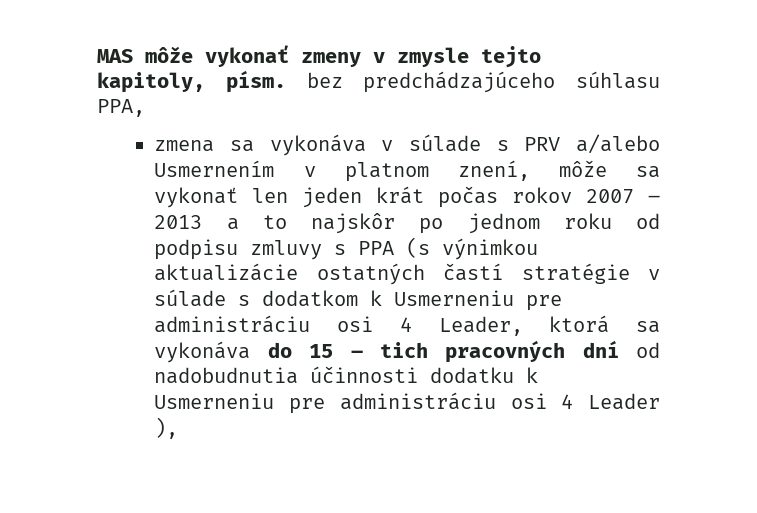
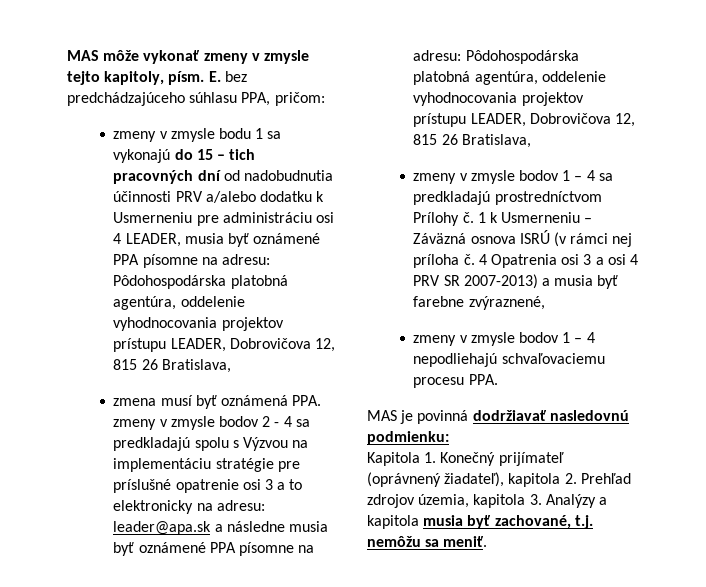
(286, 81) none -> [208,71,221,82] E.
[154,134,660,156] [154,160,660,182] [154,186,660,208] [154,213,660,234] [154,237,539,260] [154,263,660,285] [154,289,563,311] [154,315,660,336] [154,341,251,363] // zmena sa vykonáva v súlade s PRV a/alebo Usmernením v platnom znení, môže sa vykonať len jeden krát počas rokov 2007 – 2013 a to najskôr po jednom roku od podpisu zmluvy s PPA (s výnimkou aktualizácie ostatných častí stratégie v súlade s dodatkom k Usmerneniu pre administráciu osi 4 Leader, ktorá sa vykonáva -> [274,92,325,106] [113,128,282,142] [113,149,171,163] pričom: // zmeny v zmysle bodu 1 sa vykonajú
(419, 374) none -> [175,191,256,203] PRV a/alebo
[588,393,660,410] [154,417,179,439] Leader ), -> [125,233,321,247] [113,254,271,268] [113,275,288,289] [113,296,245,310] [113,317,284,331] [113,338,336,352] [113,359,231,373] [113,395,322,409] [113,416,310,430] [113,437,309,451] [113,458,300,472] [113,479,303,493] [113,500,265,514] [113,521,329,535] [113,542,315,556] [413,50,579,64] [413,71,606,85] [413,92,584,106] [413,113,636,127] [413,134,531,148] [413,170,613,184] [413,191,602,205] [413,212,593,226] [413,230,633,247] [413,254,638,268] [413,274,619,289] [413,296,545,310] [413,332,595,346] [413,353,605,367] [413,374,498,388] [367,410,629,424] [367,431,449,445] [367,452,564,466] [367,472,631,487] [367,494,607,508] [367,515,593,529] [367,536,488,547] LEADER, musia byť oznámené PPA písomne na adresu: Pôdohospodárska platobná agentúra, oddelenie vyhodnocovania projektov prístupu LEADER, Dobrovičova 12, 815 26 Bratislava, // zmena musí byť oznámená PPA. zmeny v zmysle bodov 2 - 4 sa predkladajú spolu s Výzvou na implementáciu stratégie pre príslušné opatrenie osi 3 a to elektronicky na adresu: leader@apa.sk a následne musia byť oznámené PPA písomne na adresu: Pôdohospodárska platobná agentúra, oddelenie vyhodnocovania projektov prístupu LEADER, Dobrovičova 12, 815 26 Bratislava, // zmeny v zmysle bodov 1 – 4 sa predkladajú prostredníctvom Prílohy č. 1 k Usmerneniu – Záväzná osnova ISRÚ (v rámci nej príloha č. 4 Opatrenia osi 3 a osi 4 PRV SR 2007-2013) a musia byť farebne zvýraznené, // zmeny v zmysle bodov 1 – 4 nepodliehajú schvaľovaciemu procesu PPA. // MAS je povinná dodržiavať nasledovnú podmienku: // Kapitola 1. Konečný prijímateľ (oprávnený žiadateľ), kapitola 2. Prehľad zdrojov územia, kapitola 3. Analýzy a kapitola musia byť zachované, t.j. nemôžu sa meniť.

